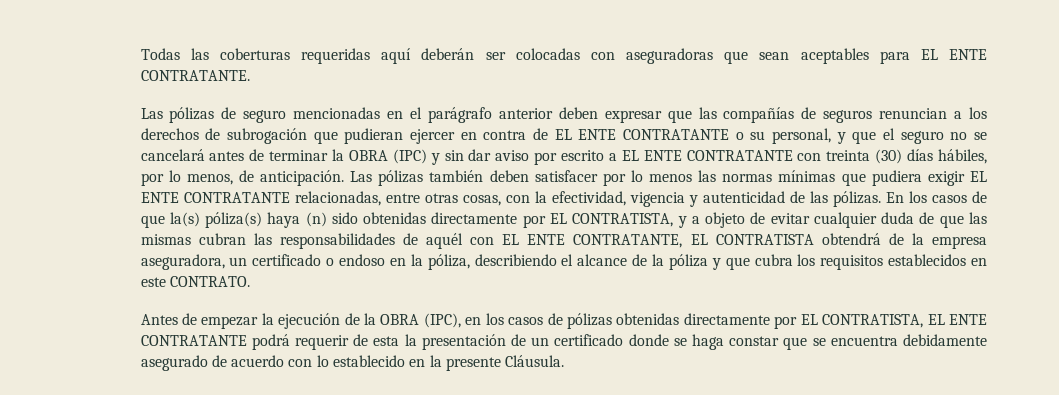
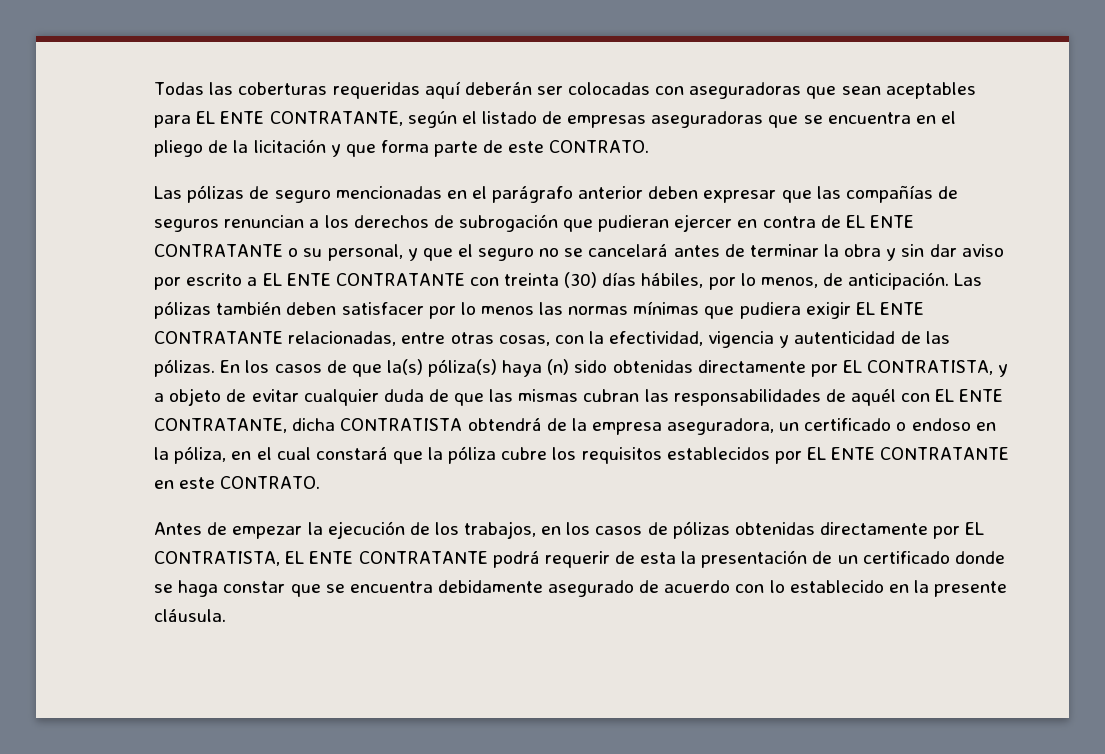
[140,70,250,81] CONTRATANTE. -> [269,111,956,128] [154,139,650,157] CONTRATANTE, según el listado de empresas aseguradoras que se encuentra en el pliego de la licitación y que forma parte de este CONTRATO.
[348,149,427,164] OBRA (IPC) -> [844,244,882,257] obra
[690,234,708,245] EL -> [292,418,336,431] dicha
[474,254,967,270] describiendo el alcance de la póliza y que cubra los requisitos establecidos -> [231,446,1010,464] en el cual constará que la póliza cubre los requisitos establecidos por EL ENTE CONTRATANTE
[364,313,461,328] la OBRA (IPC), -> [434,521,537,539] los trabajos,
[505,355,565,367] Cláusula. -> [154,609,227,622] cláusula.

